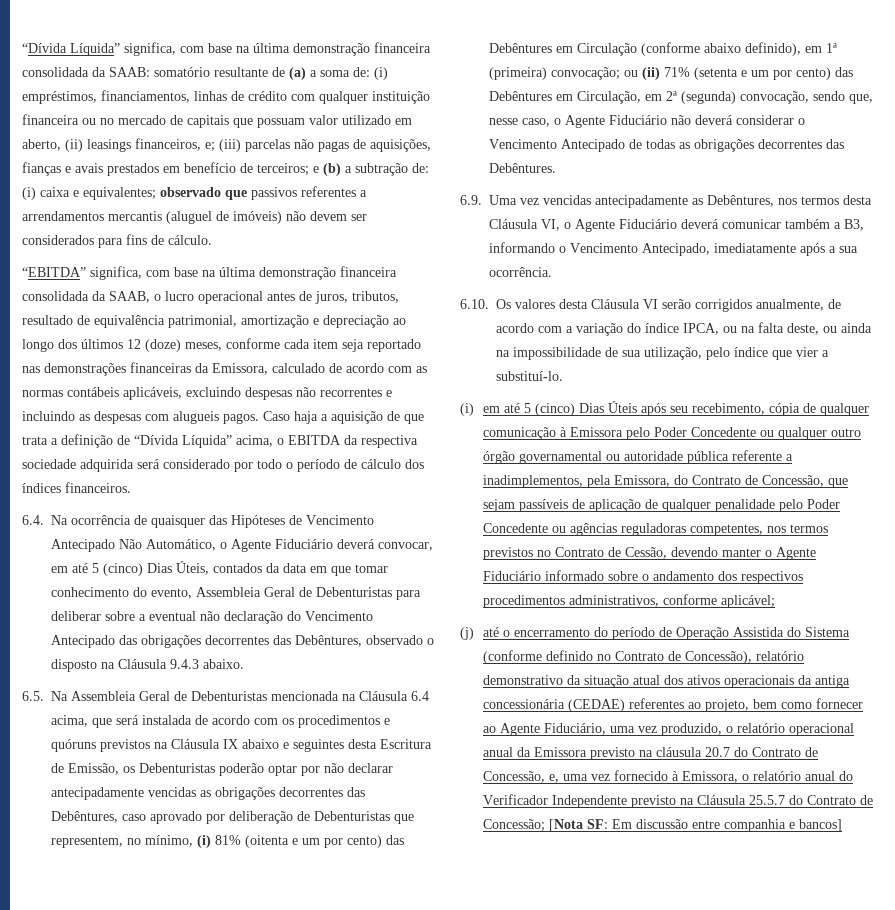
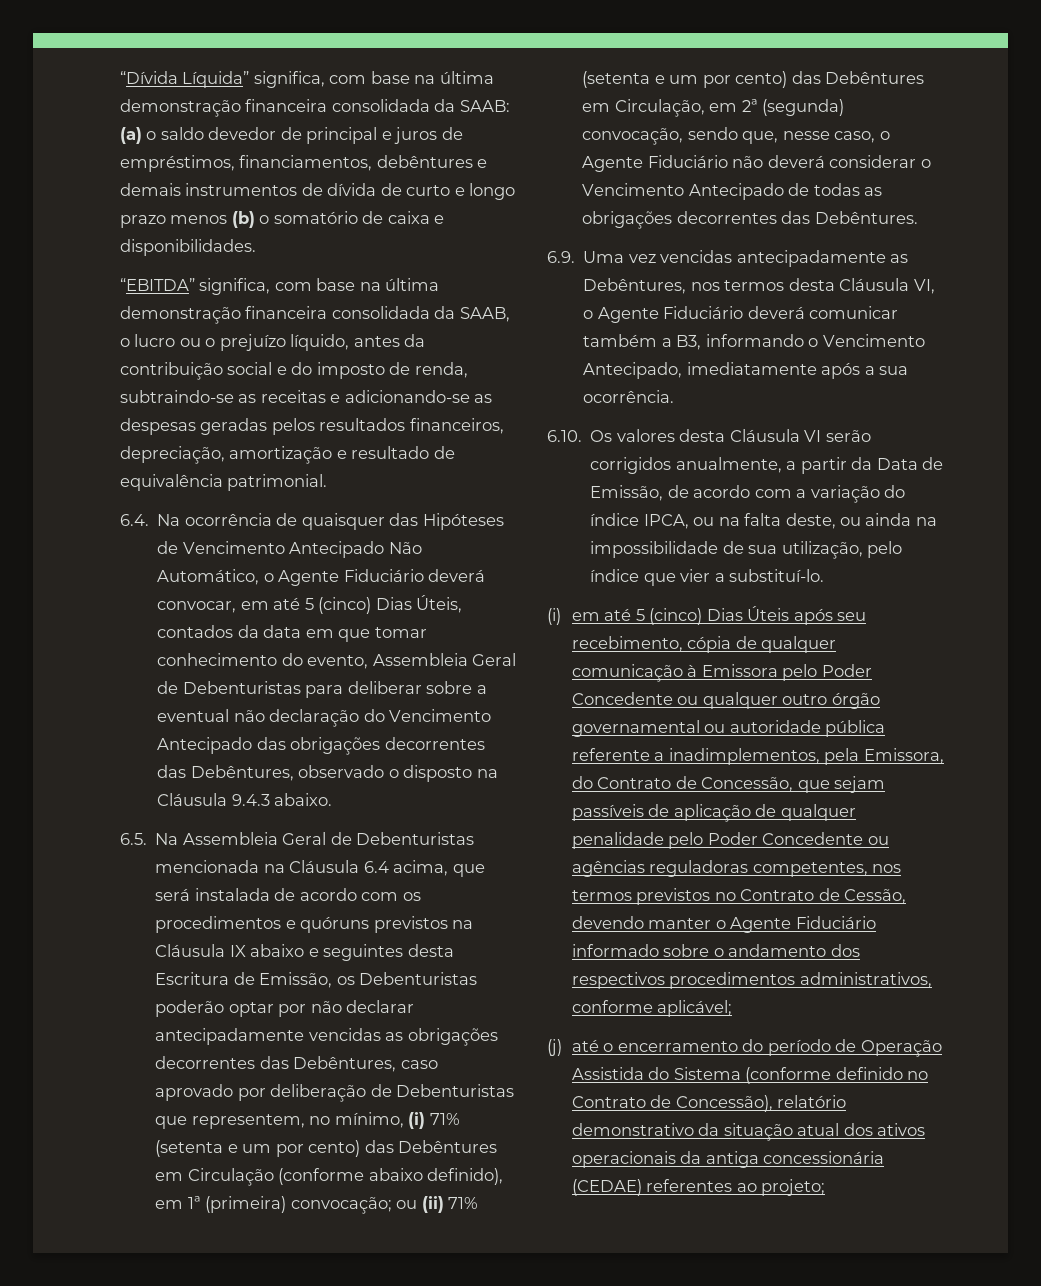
[154,67,388,80] [22,90,430,104] [22,114,412,128] [22,138,431,152] [22,162,429,176] [22,186,367,200] [22,211,367,224] [22,234,212,248] somatório resultante de (a) a soma de: (i) empréstimos, financiamentos, linhas de crédito com qualquer instituição financeira ou no mercado de capitais que possuam valor utilizado em aberto, (ii) leasings financeiros, e; (iii) parcelas não pagas de aquisições, fianças e avais prestados em benefício de terceiros; e (b) a subtração de: (i) caixa e equivalentes; observado que passivos referentes a arrendamentos mercantis (aluguel de imóveis) não devem ser considerados para fins de cálculo. -> [120,127,463,144] [120,155,488,172] [120,183,516,200] [120,211,445,228] [120,239,256,256] (a) o saldo devedor de principal e juros de empréstimos, financiamentos, debêntures e demais instrumentos de dívida de curto e longo prazo menos (b) o somatório de caixa e disponibilidades.
[198,291,399,304] [22,315,406,328] [22,338,421,352] [22,362,427,376] [22,387,392,400] [22,411,424,424] [22,434,418,448] [22,459,424,472] [22,482,131,493] operacional antes de juros, tributos, resultado de equivalência patrimonial, amortização e depreciação ao longo dos últimos 12 (doze) meses, conforme cada item seja reportado nas demonstrações financeiras da Emissora, calculado de acordo com as normas contábeis aplicáveis, excluindo despesas não recorrentes e incluindo as despesas com alugueis pagos. Caso haja a aquisição de que trata a definição de “Dívida Líquida” acima, o EBITDA da respectiva sociedade adquirida será considerado por todo o período de cálculo dos índices financeiros. -> [179,334,426,351] [120,362,468,380] [120,390,493,403] [120,418,504,435] [120,446,455,464] [120,474,328,491] ou o prejuízo líquido, antes da contribuição social e do imposto de renda, subtraindo-se as receitas e adicionando-se as despesas geradas pelos resultados financeiros, depreciação, amortização e resultado de equivalência patrimonial.
[215,835,289,848] 81% (oitenta -> [429,1113,460,1125] [155,1140,224,1157] 71% (setenta
(824, 305) none -> [786,457,943,474] [590,485,664,501] a partir da Data de Emissão,
[704,698,863,712] [482,723,854,736] [482,747,818,760] [482,770,853,783] [482,794,873,808] [482,819,842,832] projeto, bem como fornecer ao Agente Fiduciário, uma vez produzido, o relatório operacional anual da Emissora previsto na cláusula 20.7 do Contrato de Concessão, e, uma vez fornecido à Emissora, o relatório anual do Verificador Independente previsto na Cláusula 25.5.7 do Contrato de Concessão; [Nota SF: Em discussão entre companhia e bancos] -> [761,1179,826,1196] projeto;

